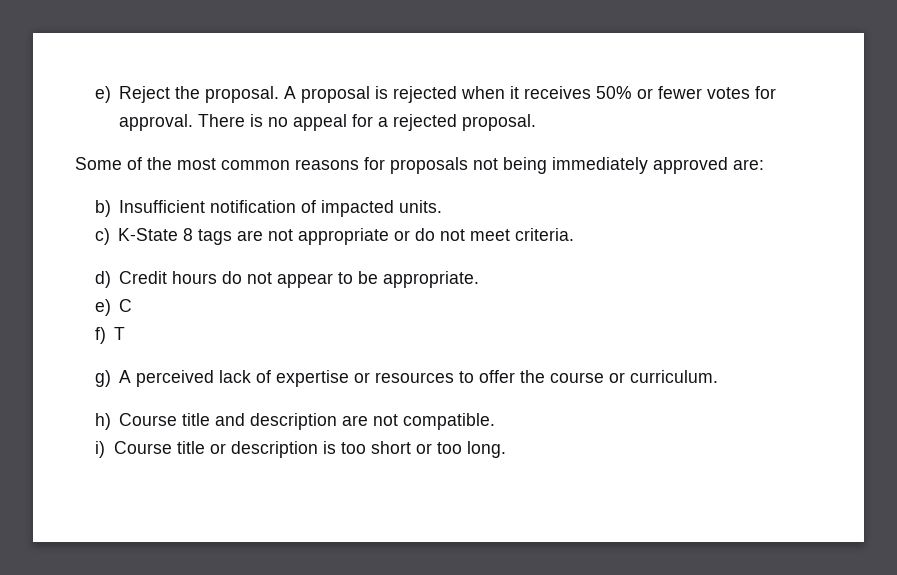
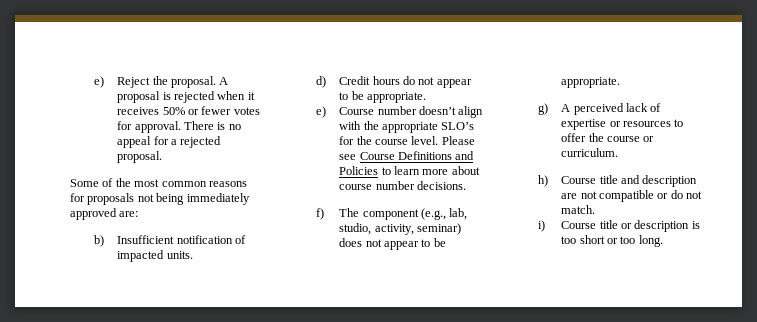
[94,228,575,245] // c) K-State 8 tags are not appropriate or do not meet criteria. -> (193, 255) none
[119,299,133,312] [94,327,126,344] C // f) T -> [339,106,484,118] [339,121,475,133] [339,136,475,145] [339,151,475,160] [339,166,480,175] [339,181,466,190] [315,208,468,220] [339,223,461,235] [339,238,446,250] [561,77,621,88] Course number doesn’t align with the appropriate SLO’s for the course level. Please see Course Definitions and Policies to learn more about course number decisions. // f) The component (e.g., lab, studio, activity, seminar) does not appear to be appropriate.
[403,413,496,430] compatible. -> [598,190,703,202] [561,205,596,214] compatible or do not match.

